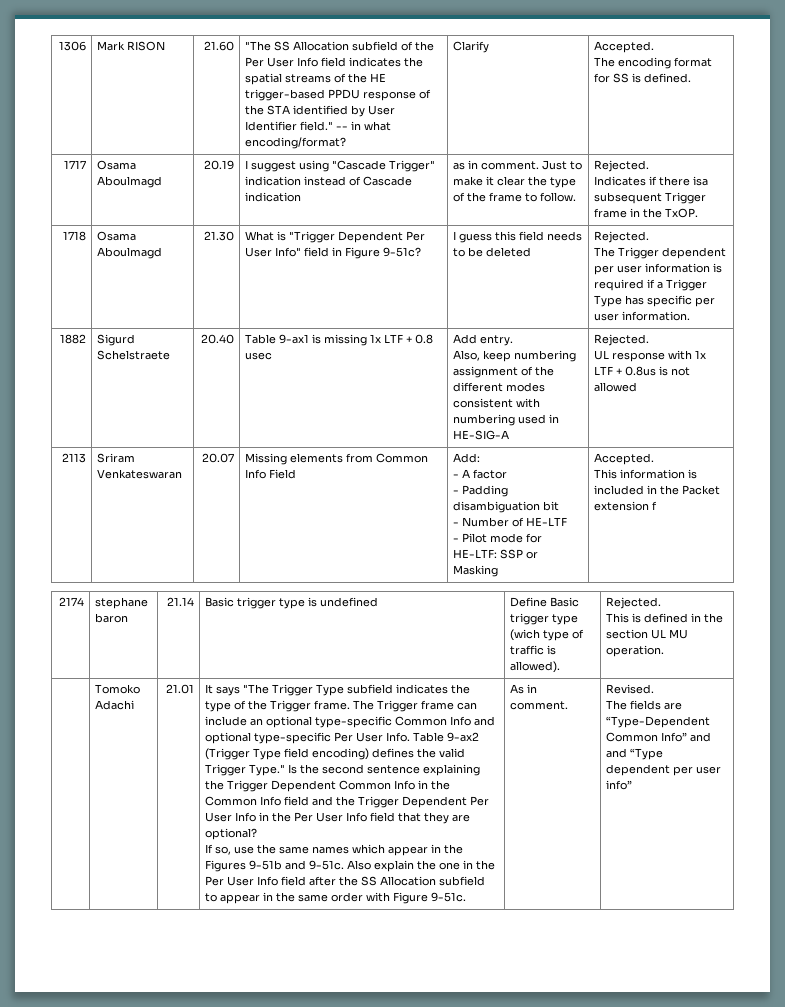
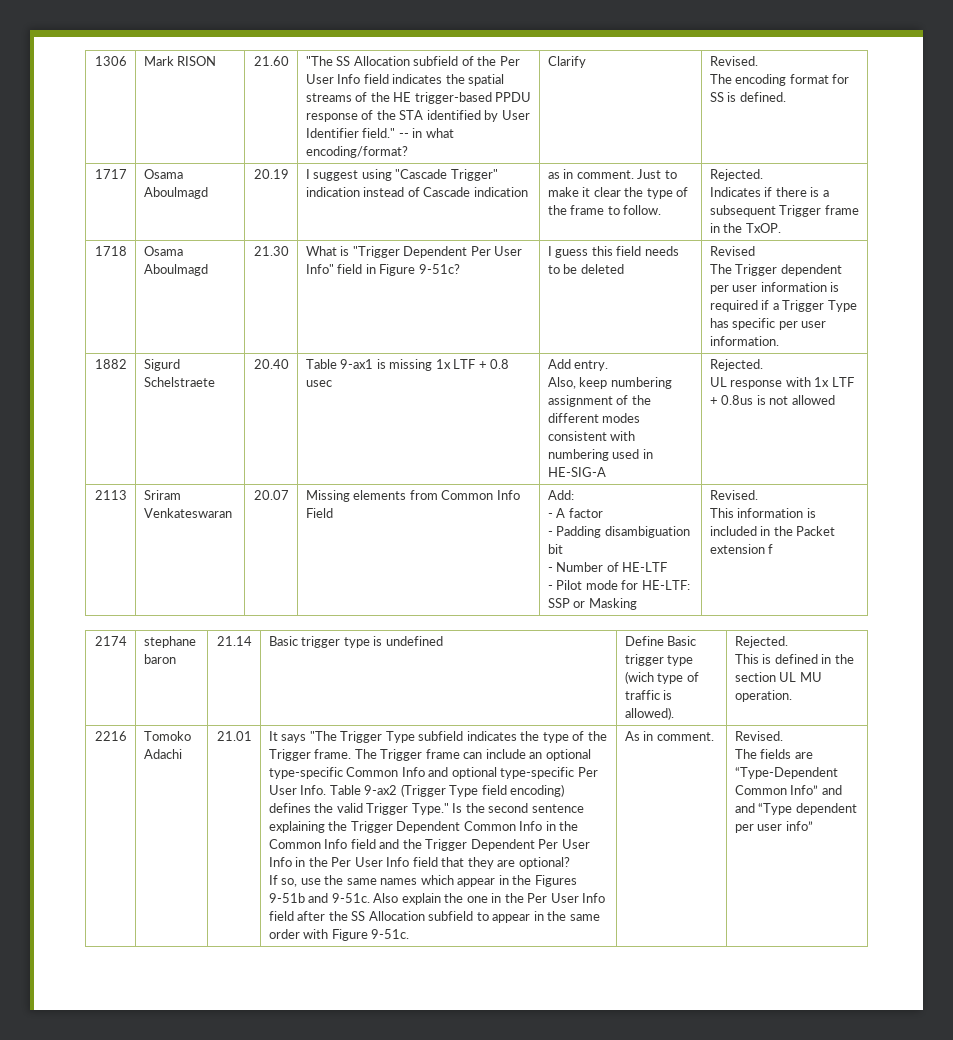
[594,41,655,53] Accepted. -> [709,56,758,66] Revised.
[693,176,709,186] isa -> [810,187,829,197] is a
[594,231,650,243] Rejected. -> [709,246,755,256] Revised
[594,453,655,465] Accepted. -> [709,490,758,500] Revised.
(665, 651) none -> [95,731,128,741] 2216

